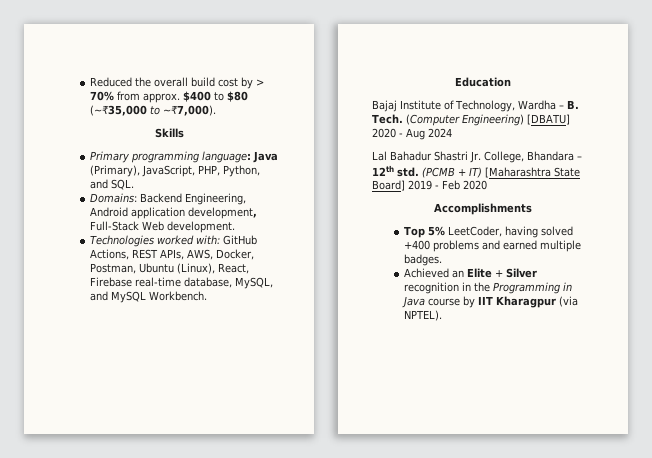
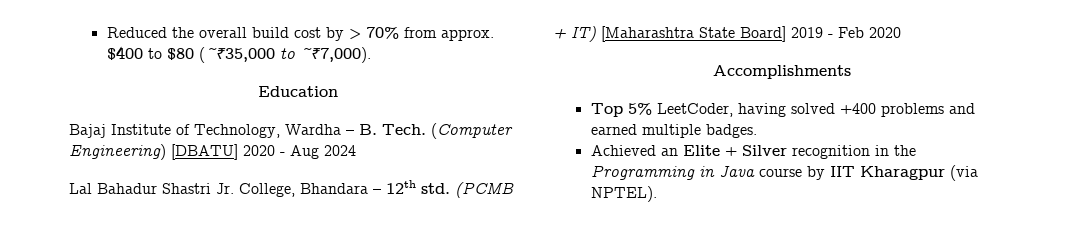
[154,128,184,138] [90,151,279,163] [90,165,261,177] [90,179,135,190] [90,193,247,205] [90,207,258,219] [90,221,236,233] [90,235,258,247] [90,249,255,260] [90,263,250,274] [90,277,274,289] [90,291,208,303] // Skills // Primary programming language: Java (Primary), JavaScript, PHP, Python, and SQL. // Domains: Backend Engineering, Android application development, Full-Stack Web development. // Technologies worked with: GitHub Actions, REST APIs, AWS, Docker, Postman, Ubuntu (Linux), React, Firebase real-time database, MySQL, and MySQL Workbench. -> (371, 55) none

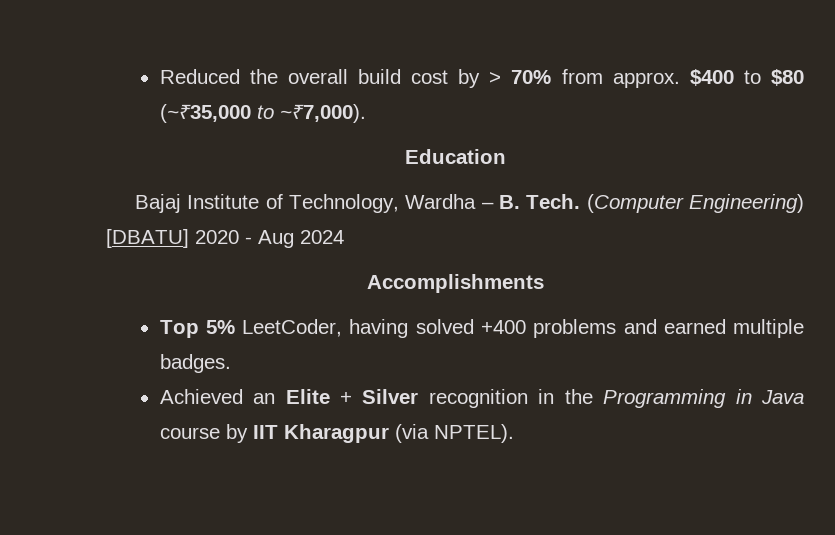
[69,180,514,198] [553,26,901,42] // Lal Bahadur Shastri Jr. College, Bhandara – 12th std. (PCMB + IT) [Maharashtra State Board] 2019 - Feb 2020 -> (344, 237) none

